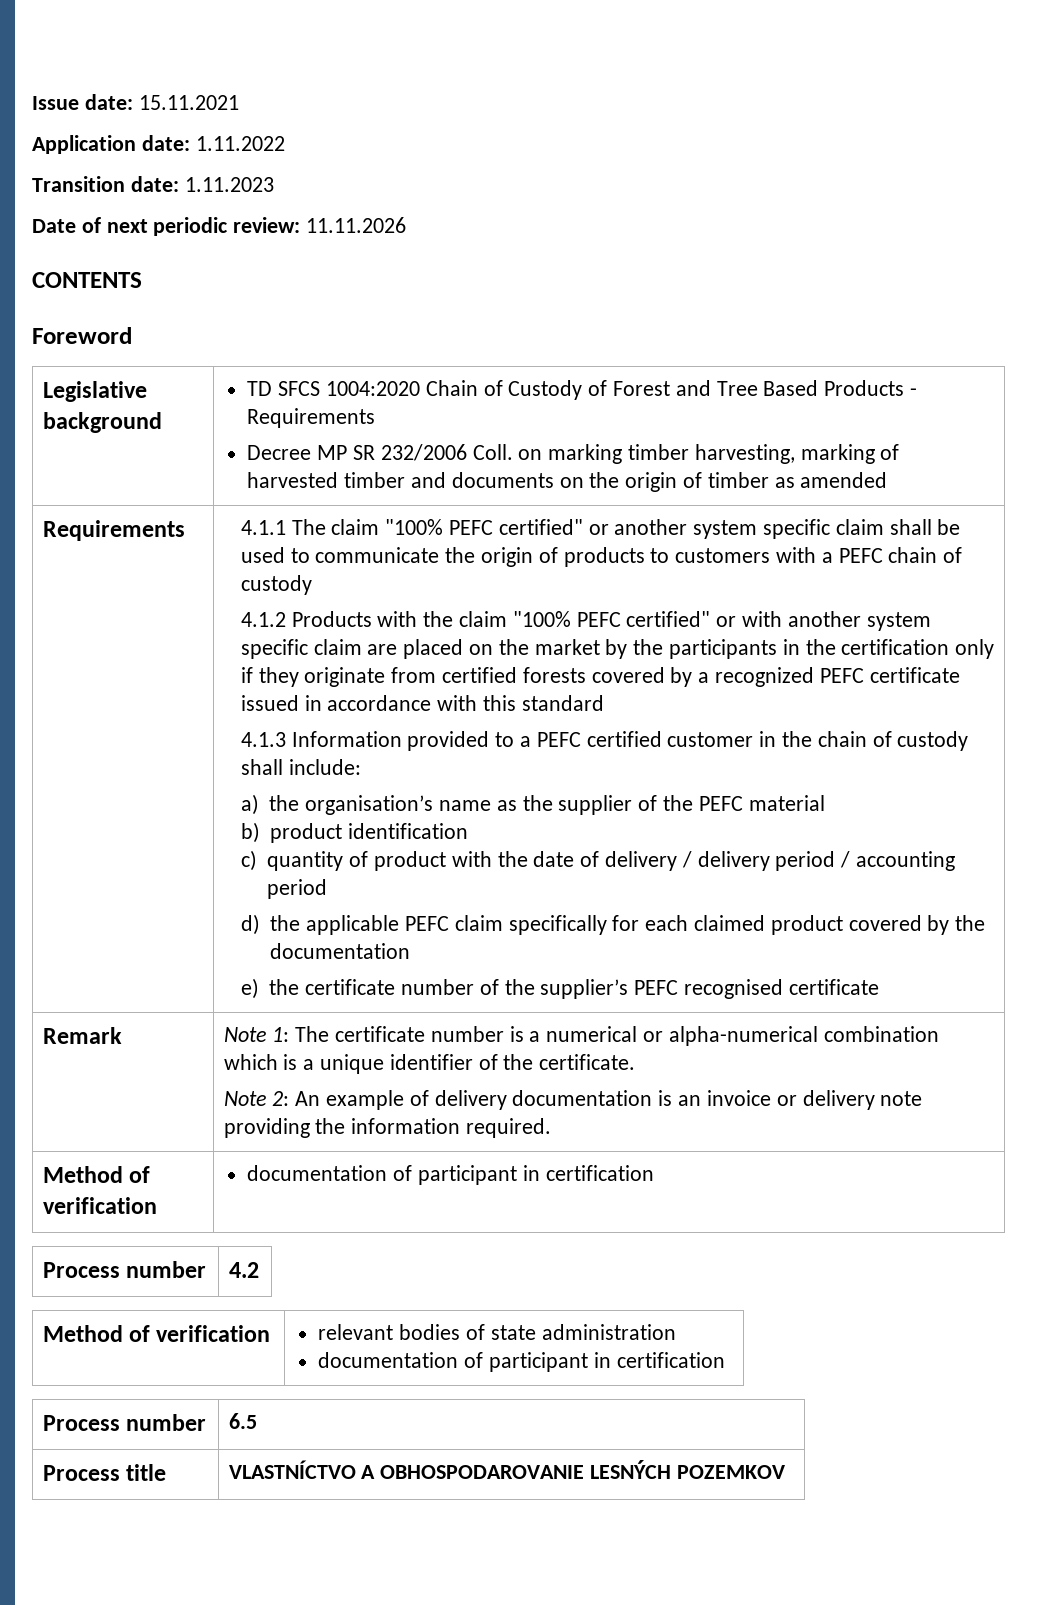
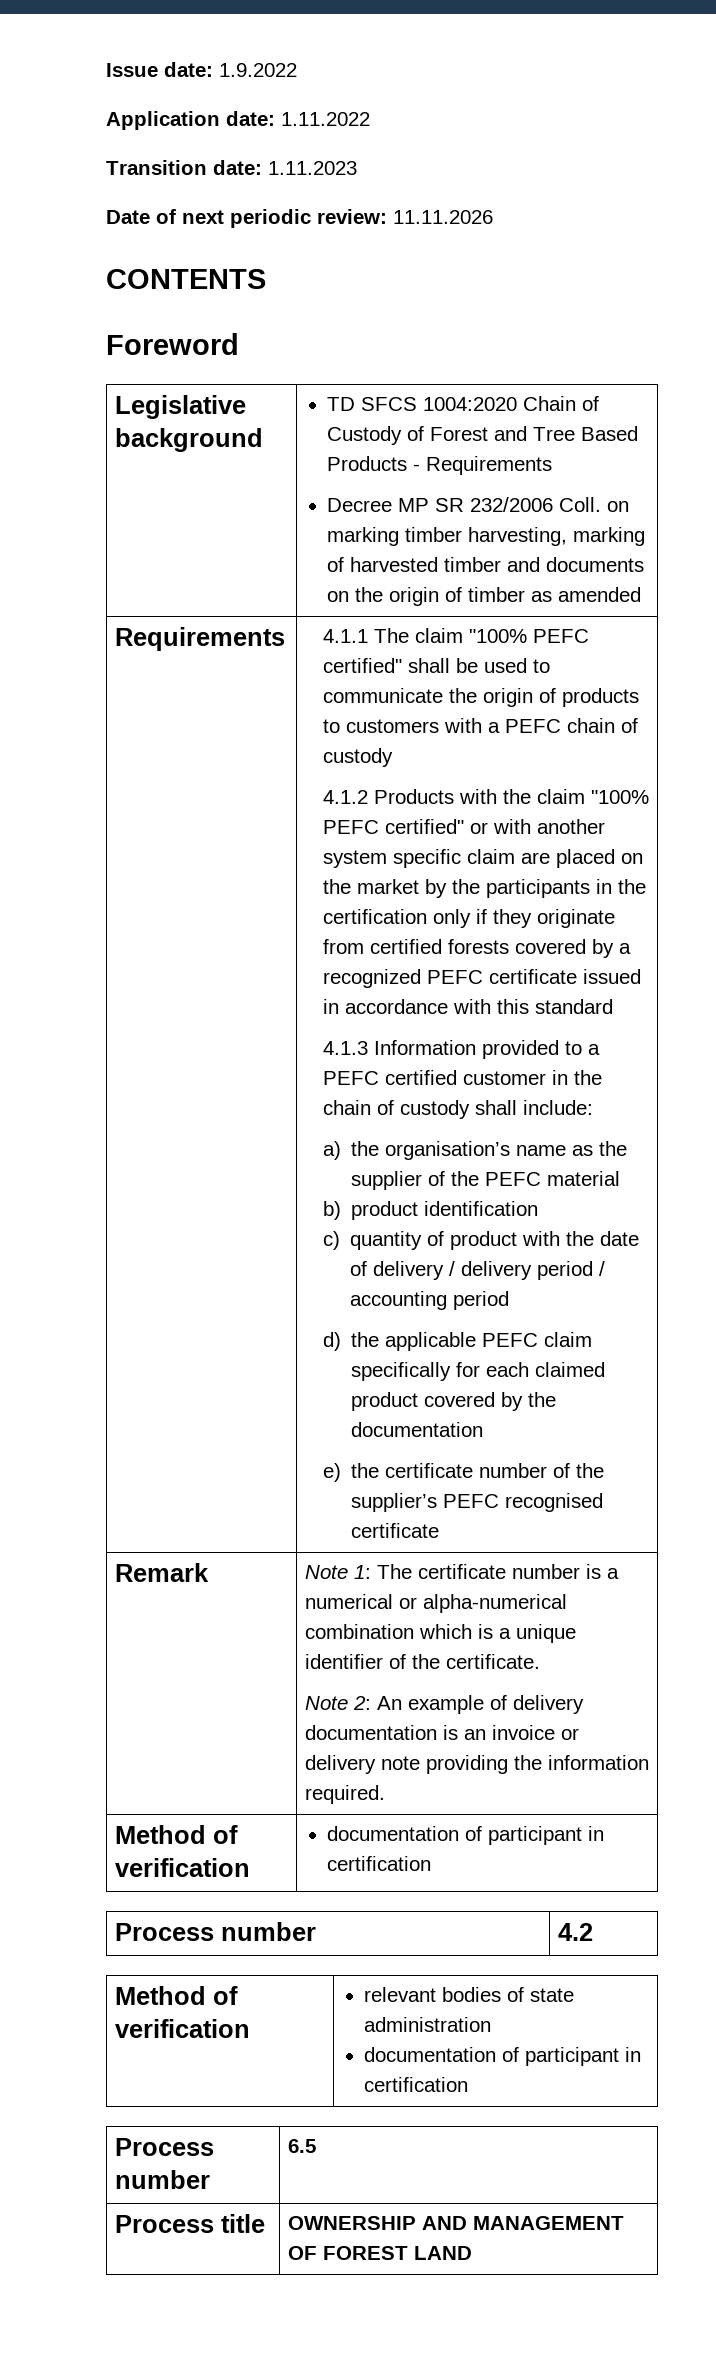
[138,95,239,110] 15.11.2021 -> [219,63,297,77] 1.9.2022
[588,519,884,539] or another system specific claim -> (402, 665) none
[228,1460,785,1479] VLASTNÍCTVO A OBHOSPODAROVANIE LESNÝCH POZEMKOV -> [287,2216,624,2230] [287,2246,472,2260] OWNERSHIP AND MANAGEMENT OF FOREST LAND

